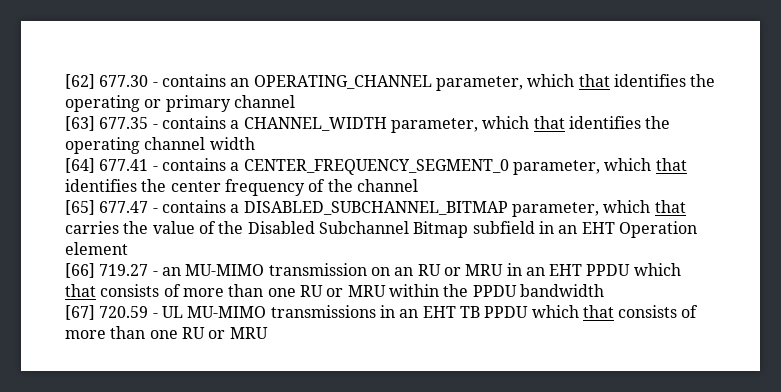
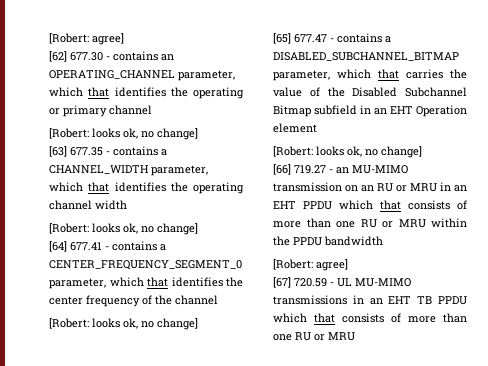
(65, 81) none -> [49,33,124,45] [Robert: agree] //
(295, 101) none -> [49,128,198,140] // [Robert: looks ok, no change]
(255, 143) none -> [49,223,198,235] // [Robert: looks ok, no change]
(418, 185) none -> [49,318,198,330] // [Robert: looks ok, no change]
(128, 248) none -> [273,146,422,158] // [Robert: looks ok, no change]
(604, 290) none -> [273,259,348,271] // [Robert: agree]

